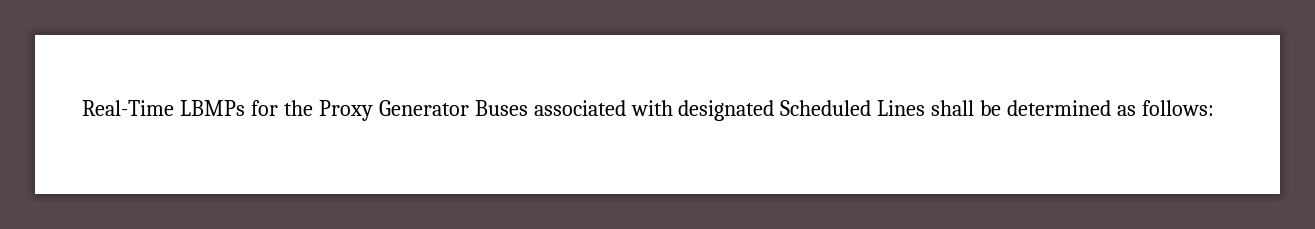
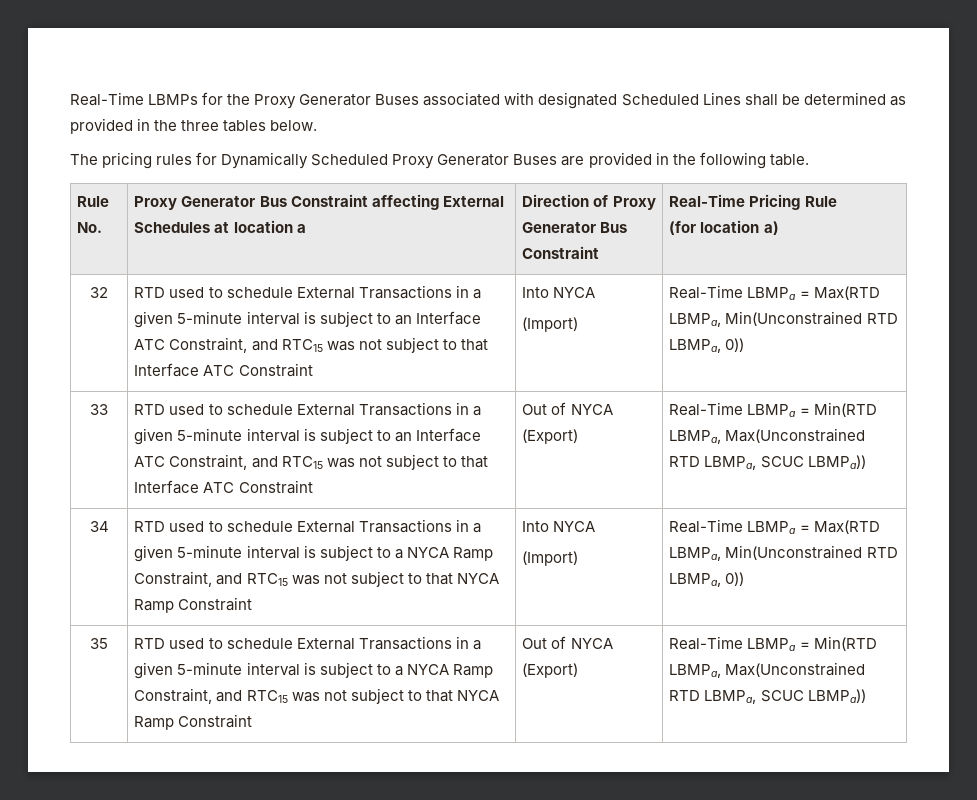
[1142,100,1215,116] follows: -> [70,118,318,134] [70,152,809,169] [77,196,110,207] [77,222,103,233] [134,194,504,210] [134,220,306,233] [522,194,656,210] [522,222,628,233] [522,246,600,259] [669,194,837,210] [669,220,779,235] [90,287,108,298] [134,285,481,299] [134,311,481,328] [134,337,488,353] [134,363,313,377] [522,287,596,298] [522,317,579,332] [669,285,880,300] [669,311,898,327] [669,338,745,353] [90,404,108,415] [134,402,481,416] [134,428,481,445] [134,454,488,470] [134,480,313,494] [522,402,613,415] [522,429,579,444] [669,402,877,417] [669,428,866,444] [669,455,866,470] [89,521,109,532] [134,519,481,533] [134,545,493,562] [134,571,499,587] [134,597,253,613] [522,521,596,532] [522,551,579,566] [669,519,880,534] [669,545,898,561] [669,572,745,587] [90,638,108,649] [134,636,481,650] [134,662,493,679] [134,688,499,704] [134,714,253,730] [522,636,613,649] [522,663,579,678] [669,636,877,651] [669,662,866,678] [669,689,866,704] provided in the three tables below. // The pricing rules for Dynamically Scheduled Proxy Generator Buses are provided in the following table. // Rule No. | Proxy Generator Bus Constraint affecting External Schedules at location a | Direction of Proxy Generator Bus Constraint | Real-Time Pricing Rule // (for location a) // 32 | RTD used to schedule External Transactions in a given 5-minute interval is subject to an Interface ATC Constraint, and RTC15 was not subject to that Interface ATC Constraint | Into NYCA // (Import) | Real-Time LBMPa = Max(RTD LBMPa, Min(Unconstrained RTD LBMPa, 0)) // 33 | RTD used to schedule External Transactions in a given 5-minute interval is subject to an Interface ATC Constraint, and RTC15 was not subject to that Interface ATC Constraint | Out of NYCA (Export) | Real-Time LBMPa = Min(RTD LBMPa, Max(Unconstrained RTD LBMPa, SCUC LBMPa)) // 34 | RTD used to schedule External Transactions in a given 5-minute interval is subject to a NYCA Ramp Constraint, and RTC15 was not subject to that NYCA Ramp Constraint | Into NYCA // (Import) | Real-Time LBMPa = Max(RTD LBMPa, Min(Unconstrained RTD LBMPa, 0)) // 35 | RTD used to schedule External Transactions in a given 5-minute interval is subject to a NYCA Ramp Constraint, and RTC15 was not subject to that NYCA Ramp Constraint | Out of NYCA (Export) | Real-Time LBMPa = Min(RTD LBMPa, Max(Unconstrained RTD LBMPa, SCUC LBMPa))

